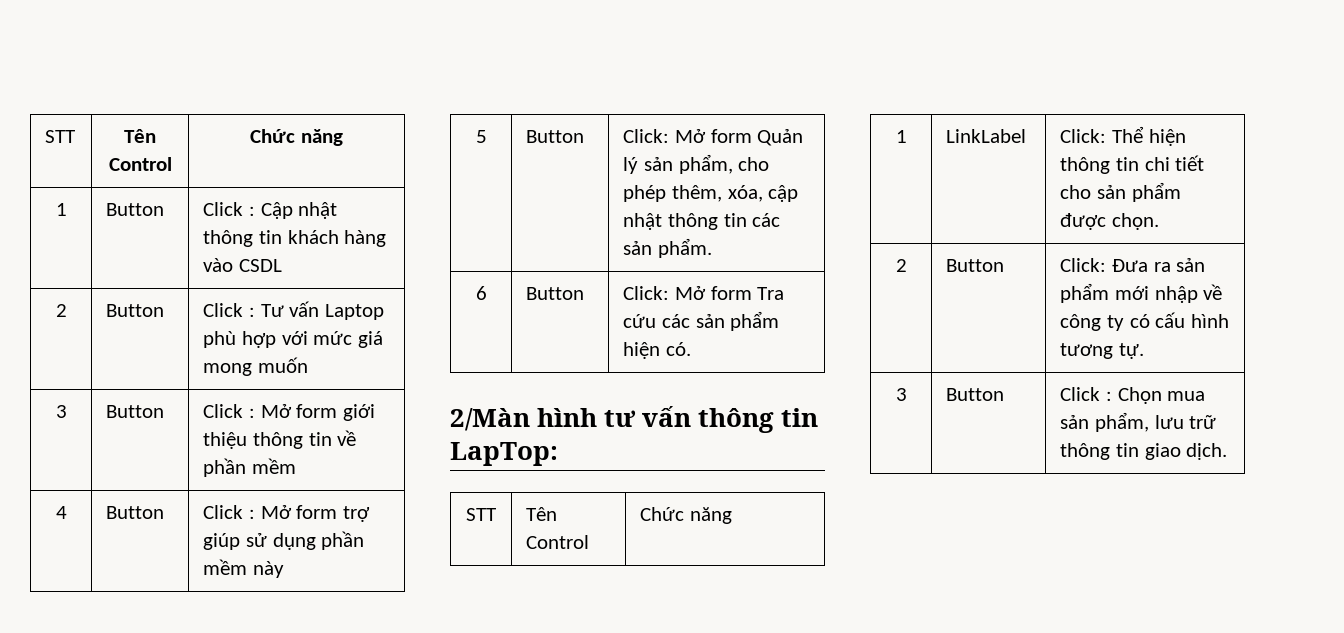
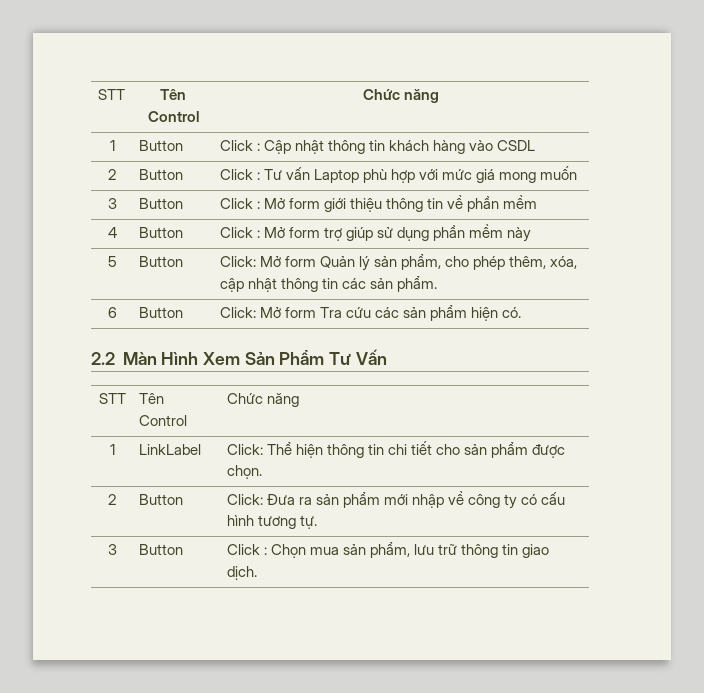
[450,406,819,433] [450,442,558,466] 2/Màn hình tư vấn thông tin LapTop: -> [91,349,387,365] 2.2 Màn Hình Xem Sản Phẩm Tư Vấn

